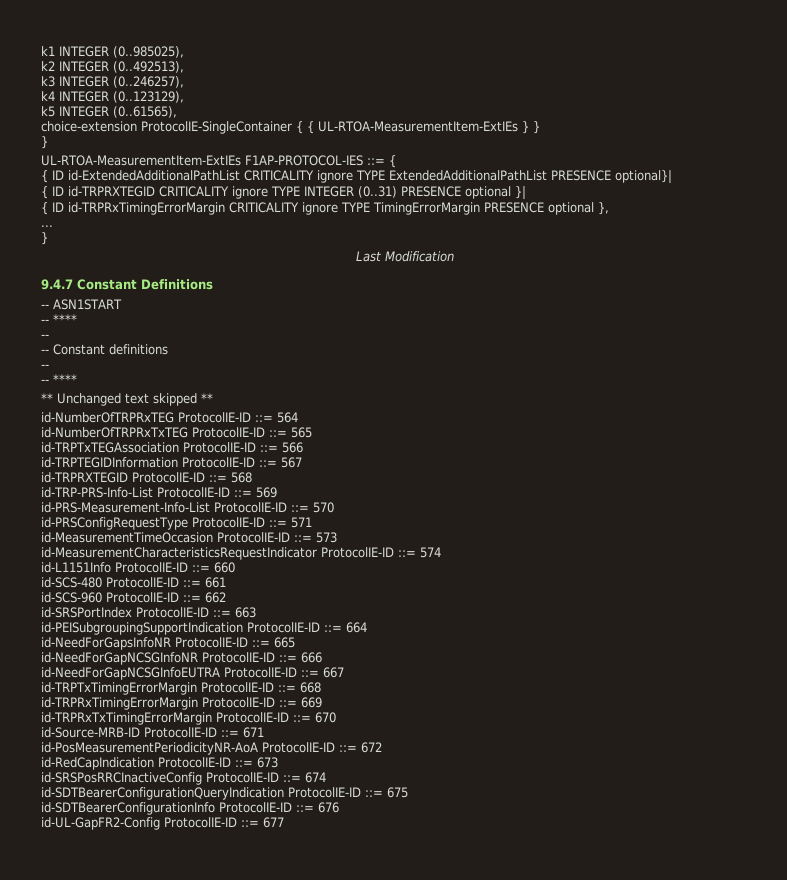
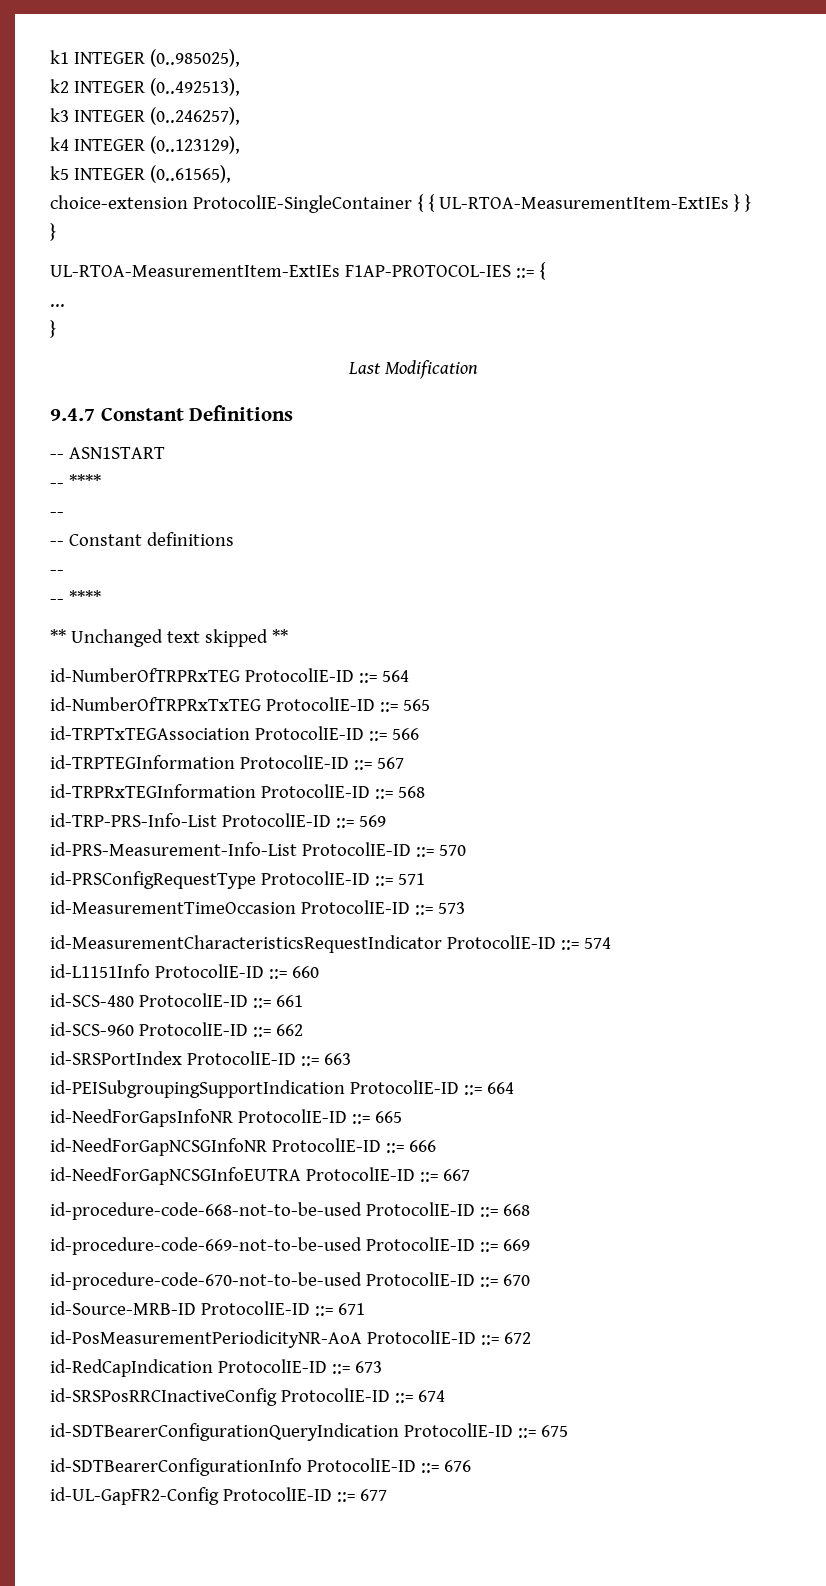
[41,170,672,184] [41,186,526,200] [41,202,609,215] // { ID id-ExtendedAdditionalPathList CRITICALITY ignore TYPE ExtendedAdditionalPathList PRESENCE optional}| // { ID id-TRPRXTEGID CRITICALITY ignore TYPE INTEGER (0..31) PRESENCE optional }| // { ID id-TRPRxTimingErrorMargin CRITICALITY ignore TYPE TimingErrorMargin PRESENCE optional }, -> (546, 271) none
[41,457,178,468] id-TRPTEGIDInformation -> [50,755,235,769] id-TRPTEGInformation
[41,472,128,483] id-TRPRXTEGID -> [50,784,256,798] id-TRPRxTEGInformation
[41,682,197,695] id-TRPTxTimingErrorMargin -> [50,1202,362,1220] id-procedure-code-668-not-to-be-used
[41,697,198,710] id-TRPRxTimingErrorMargin -> [50,1237,362,1255] id-procedure-code-669-not-to-be-used
[41,712,212,725] id-TRPRxTxTimingErrorMargin -> [50,1272,362,1290] id-procedure-code-670-not-to-be-used

